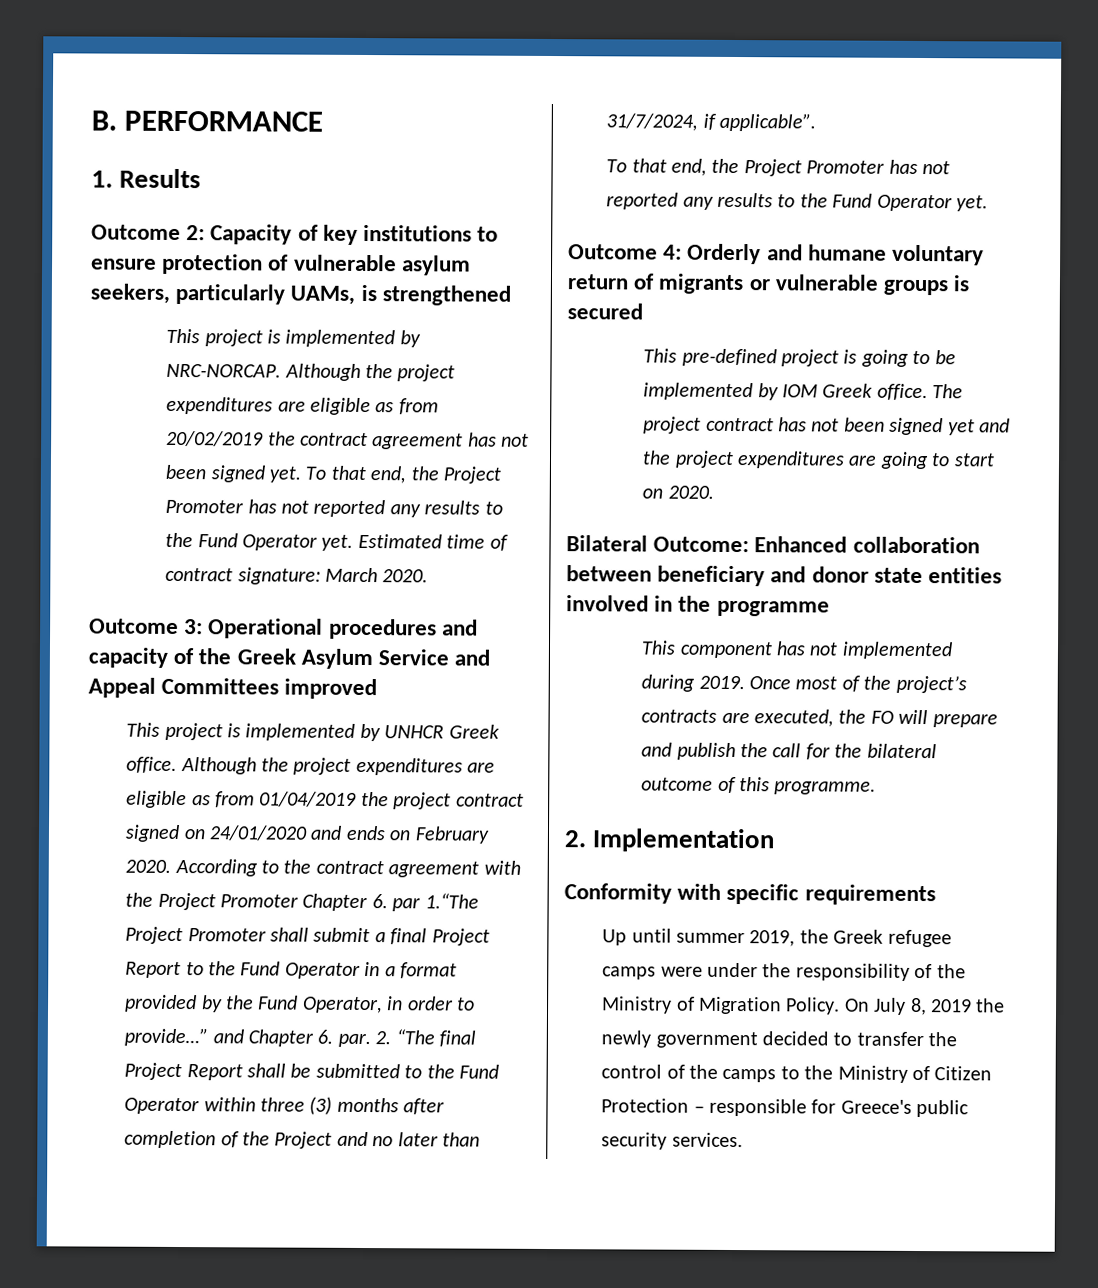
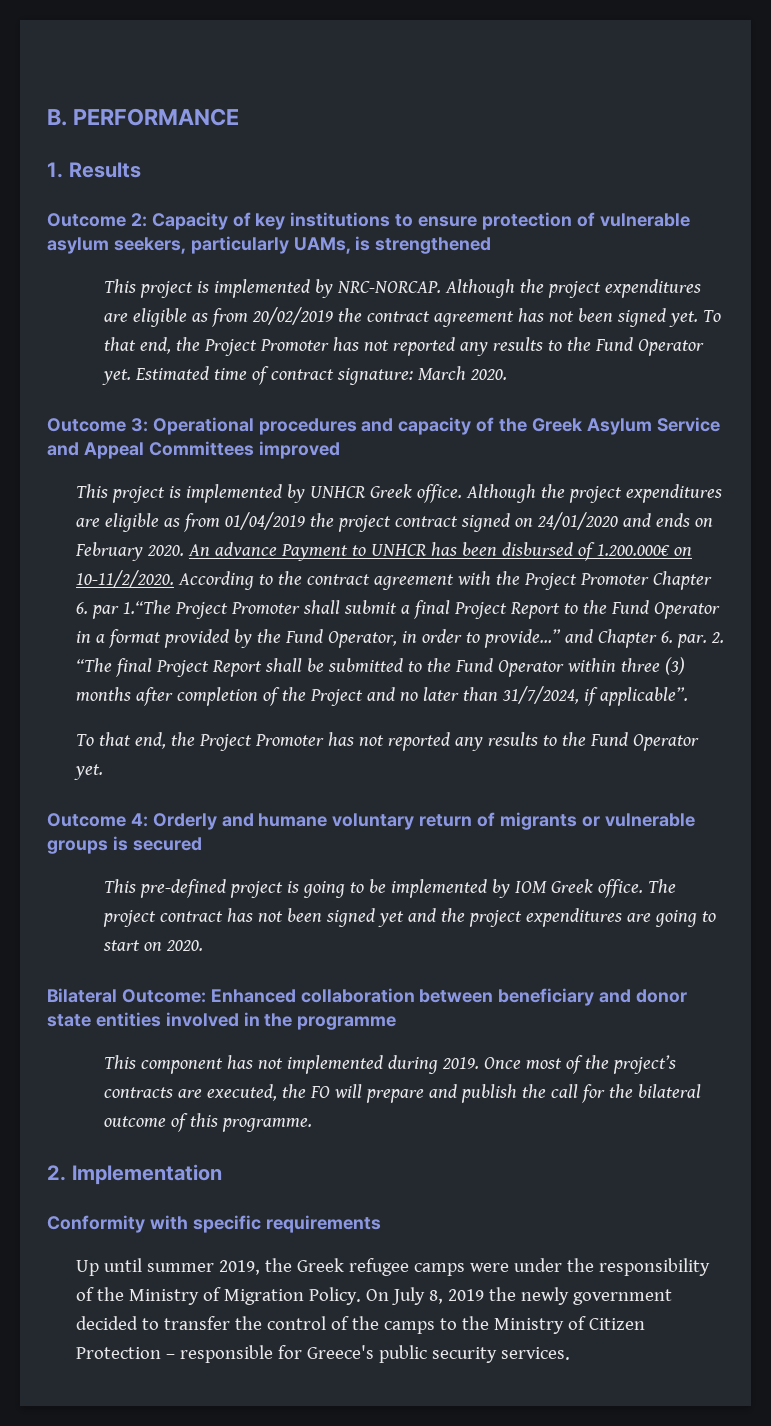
(172, 866) none -> [187,542,692,561] [75,570,174,588] An advance Payment to UNHCR has been disbursed of 1.200.000€ on 10-11/2/2020.

